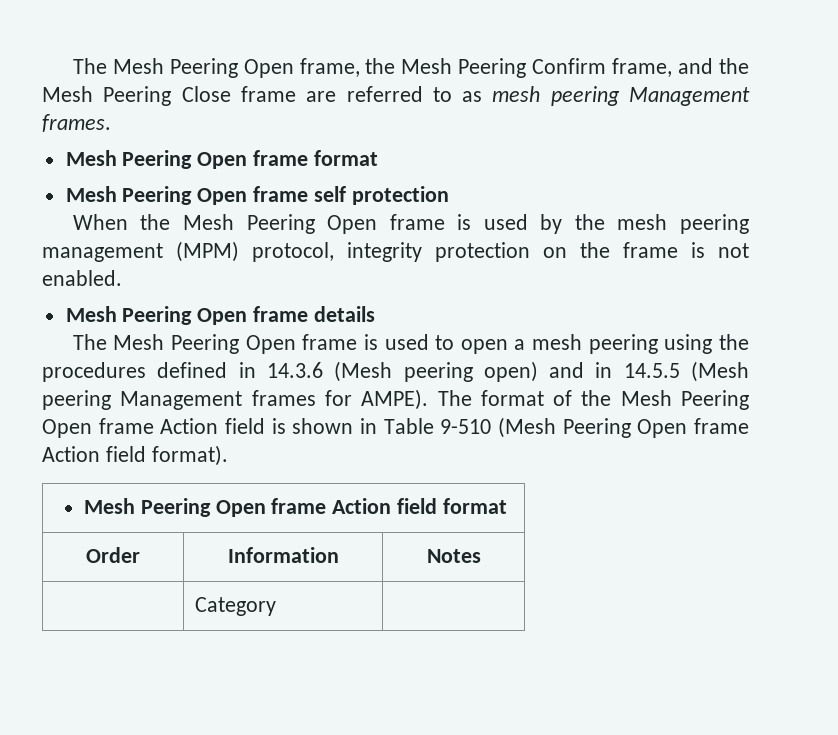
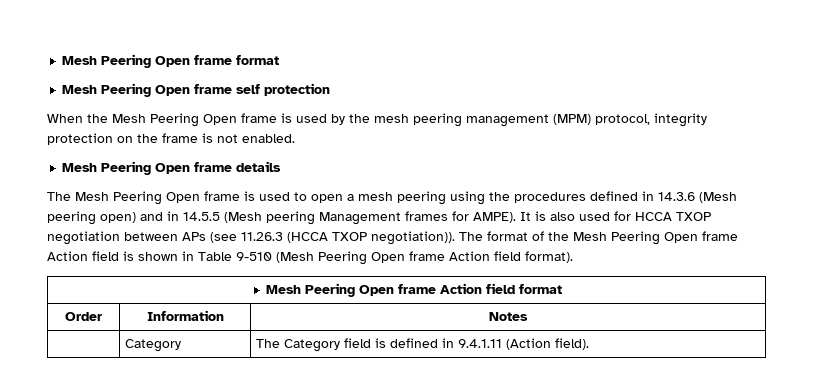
[72,58,749,78] [42,86,750,106] [42,114,111,132] The Mesh Peering Open frame, the Mesh Peering Confirm frame, and the Mesh Peering Close frame are referred to as mesh peering Management frames. // -> (62, 60) none
(429, 399) none -> [520,211,711,221] [47,231,455,245] It is also used for HCCA TXOP negotiation between APs (see 11.26.3 (HCCA TXOP negotiation)).
(277, 606) none -> [256,338,590,352] The Category field is defined in 9.4.1.11 (Action field).

